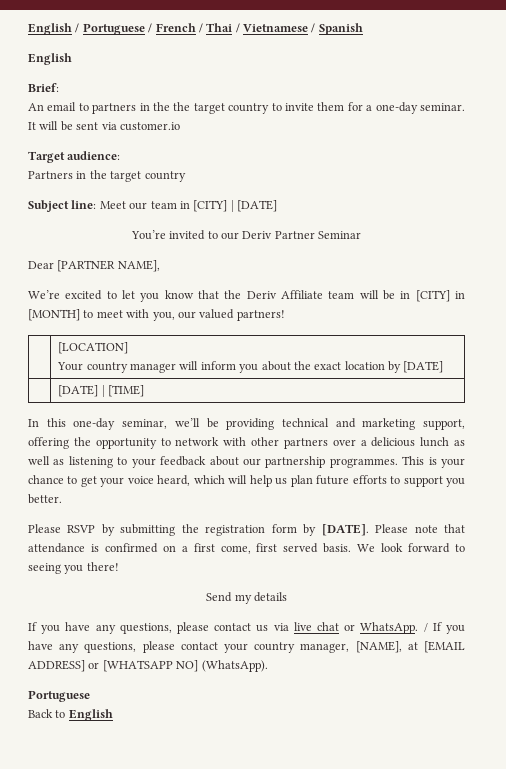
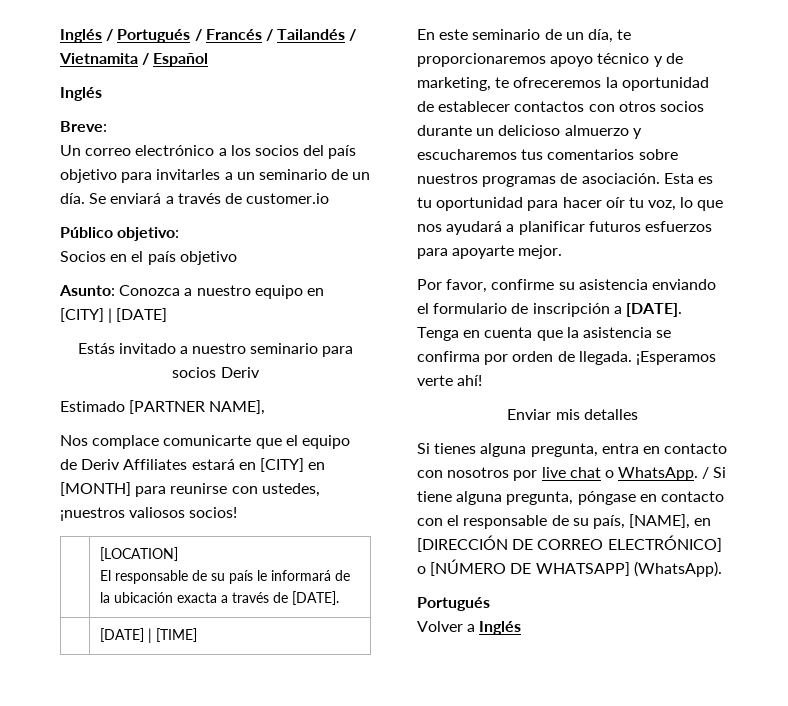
[28,23,363,35] [28,53,72,65] [28,83,59,92] [28,102,465,114] [28,121,180,131] [28,151,121,163] [28,170,186,182] [28,200,277,212] [130,230,362,240] [28,260,160,272] [28,290,465,302] [28,309,285,321] [58,342,129,354] [57,361,444,373] [58,385,145,397] [28,418,465,430] [28,437,465,449] [28,456,466,468] [28,475,465,487] [28,494,62,504] [28,524,465,536] [28,543,465,554] [28,562,119,574] [206,592,287,604] [28,622,289,634] English / Portuguese / French / Thai / Vietnamese / Spanish // English // Brief: // An email to partners in the the target country to invite them for a one-day seminar. It will be sent via customer.io // Target audience: // Partners in the target country // Subject line: Meet our team in [CITY] | [DATE] // You’re invited to our Deriv Partner Seminar // Dear [PARTNER NAME], // We’re excited to let you know that the Deriv Affiliate team will be in [CITY] in [MONTH] to meet with you, our valued partners! // | [LOCATION] // Your country manager will inform you about the exact location by [DATE] // | [DATE] | [TIME] // In this one-day seminar, we’ll be providing technical and marketing support, offering the opportunity to network with other partners over a delicious lunch as well as listening to your feedback about our partnership programmes. This is your chance to get your voice heard, which will help us plan future efforts to support you better. // Please RSVP by submitting the registration form by [DATE]. Please note that attendance is confirmed on a first come, first served basis. We look forward to seeing you there! // Send my details // If you have any questions, please contact us via -> [60,29,357,43] [59,53,209,67] [60,87,102,101] [60,121,107,132] [60,145,357,159] [60,169,371,183] [60,193,330,204] [60,227,180,241] [60,251,237,265] [59,285,324,299] [60,308,168,323] [77,343,354,357] [172,367,260,378] [60,400,266,415] [60,435,350,449] [60,458,326,472] [60,482,320,497] [60,507,238,521] [100,547,179,561] [100,570,351,584] [100,591,340,605] [100,628,198,643] [417,29,632,43] [417,53,683,67] [417,77,709,91] [417,101,704,112] [417,125,642,139] [417,149,678,160] [417,173,713,187] [417,197,724,211] [417,221,712,235] [417,245,563,259] [417,279,716,293] [417,303,682,317] [417,327,672,341] [417,351,716,365] [417,375,483,386] [507,409,638,420] [417,443,728,457] [417,467,538,481] Inglés / Portugués / Francés / Tailandés / Vietnamita / Español // Inglés // Breve: // Un correo electrónico a los socios del país objetivo para invitarles a un seminario de un día. Se enviará a través de customer.io // Público objetivo: // Socios en el país objetivo // Asunto: Conozca a nuestro equipo en [CITY] | [DATE] // Estás invitado a nuestro seminario para socios Deriv // Estimado [PARTNER NAME], // Nos complace comunicarte que el equipo de Deriv Affiliates estará en [CITY] en [MONTH] para reunirse con ustedes, ¡nuestros valiosos socios! // | [LOCATION] // El responsable de su país le informará de la ubicación exacta a través de [DATE]. // | [DATE] | [TIME] // En este seminario de un día, te proporcionaremos apoyo técnico y de marketing, te ofreceremos la oportunidad de establecer contactos con otros socios durante un delicioso almuerzo y escucharemos tus comentarios sobre nuestros programas de asociación. Esta es tu oportunidad para hacer oír tu voz, lo que nos ayudará a planificar futuros esfuerzos para apoyarte mejor. // Por favor, confirme su asistencia enviando el formulario de inscripción a [DATE]. Tenga en cuenta que la asistencia se confirma por orden de llegada. ¡Esperamos verte ahí! // Enviar mis detalles // Si tienes alguna pregunta, entra en contacto con nosotros por
[344,624,356,631] or -> [604,470,614,478] o
[432,622,465,634] [28,641,465,653] [28,660,268,672] [28,690,90,702] [28,709,113,721] If you have any questions, please contact your country manager, [NAME], at [EMAIL ADDRESS] or [WHATSAPP NO] (WhatsApp). // Portuguese // Back to English -> [713,467,727,478] [417,491,724,505] [417,514,712,529] [417,535,722,552] [417,559,722,577] [417,597,490,611] [417,621,522,635] Si tiene alguna pregunta, póngase en contacto con el responsable de su país, [NAME], en [DIRECCIÓN DE CORREO ELECTRÓNICO] o [NÚMERO DE WHATSAPP] (WhatsApp). // Portugués // Volver a Inglés

